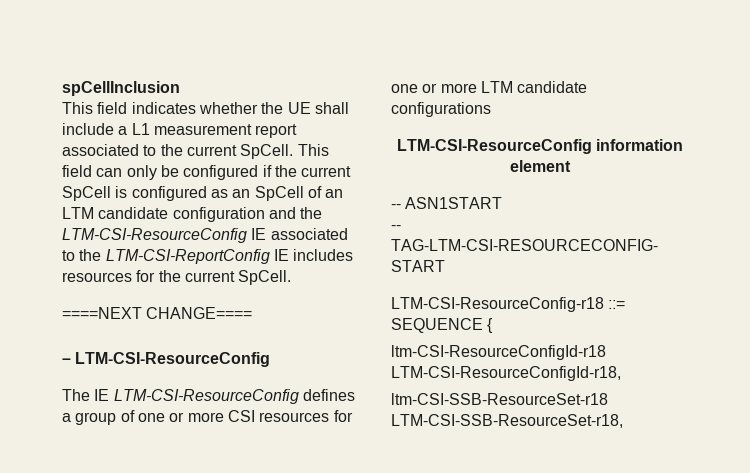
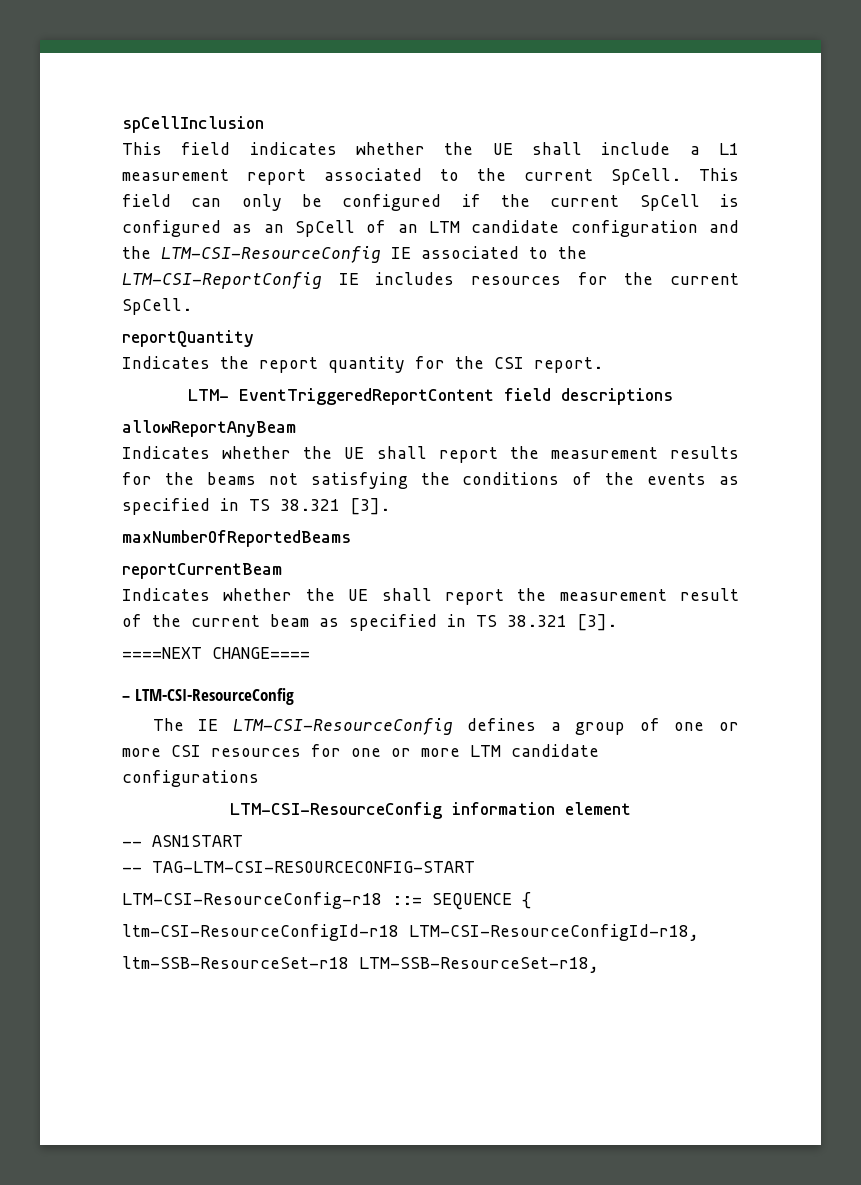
(292, 277) none -> [122,330,254,347] [122,356,603,373] [188,388,673,405] [122,420,296,437] [122,446,739,463] [122,472,739,489] [122,498,390,515] [122,530,351,547] [122,563,282,579] [122,588,739,605] [122,614,617,631] // reportQuantity // Indicates the report quantity for the CSI report. // LTM- EventTriggeredReportContent field descriptions // allowReportAnyBeam // Indicates whether the UE shall report the measurement results for the beams not satisfying the conditions of the events as specified in TS 38.321 [3]. // maxNumberOfReportedBeams // reportCurrentBeam // Indicates whether the UE shall report the measurement result of the current beam as specified in TS 38.321 [3].
[391,393,608,405] [391,414,623,428] ltm-CSI-SSB-ResourceSet-r18 LTM-CSI-SSB-ResourceSet-r18, -> [122,956,599,973] ltm-SSB-ResourceSet-r18 LTM-SSB-ResourceSet-r18,

